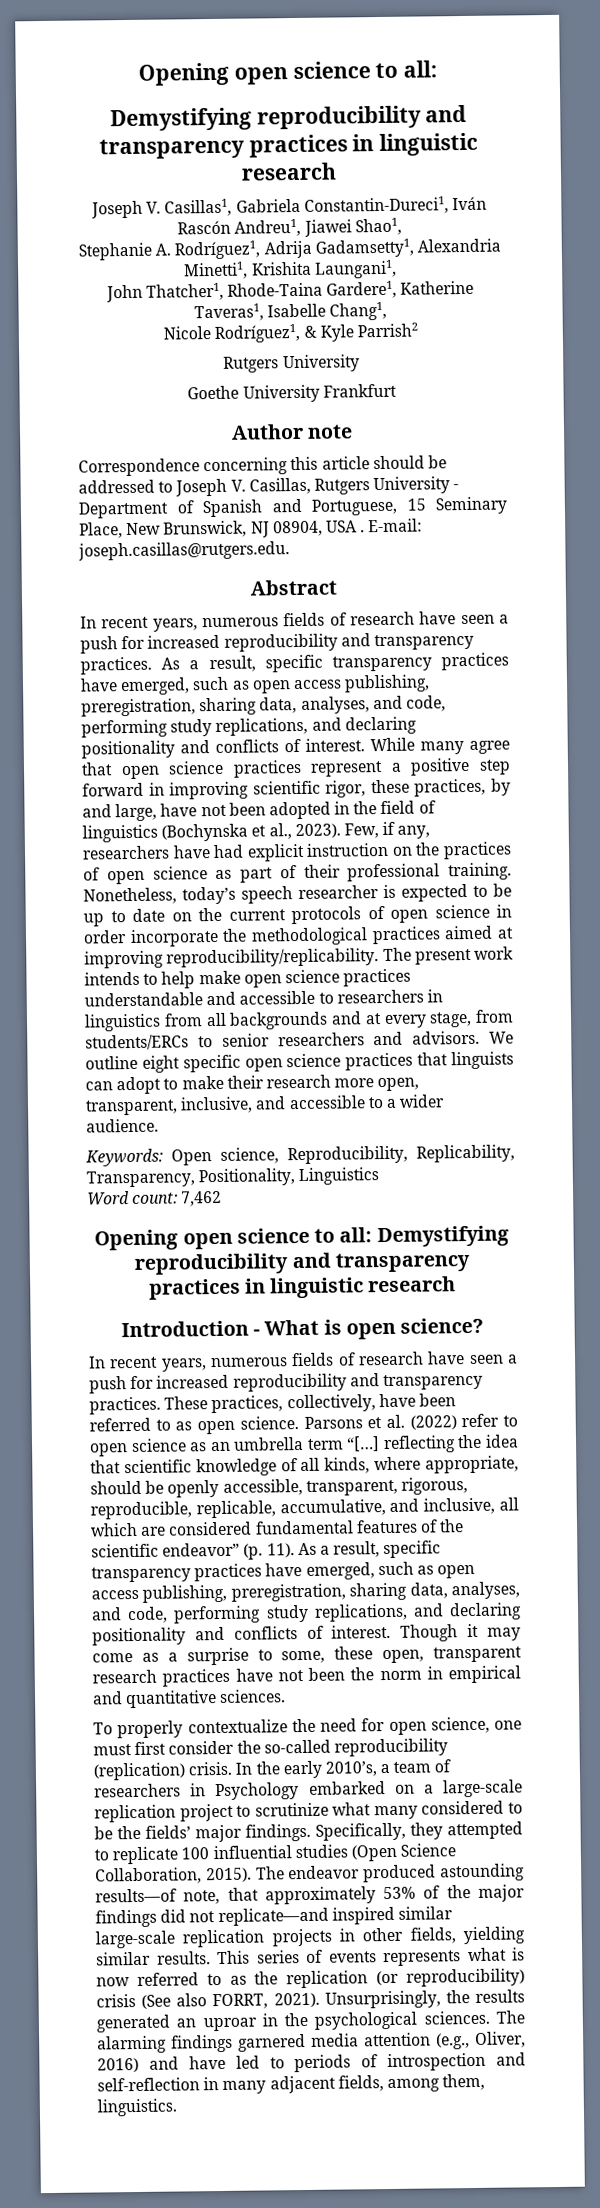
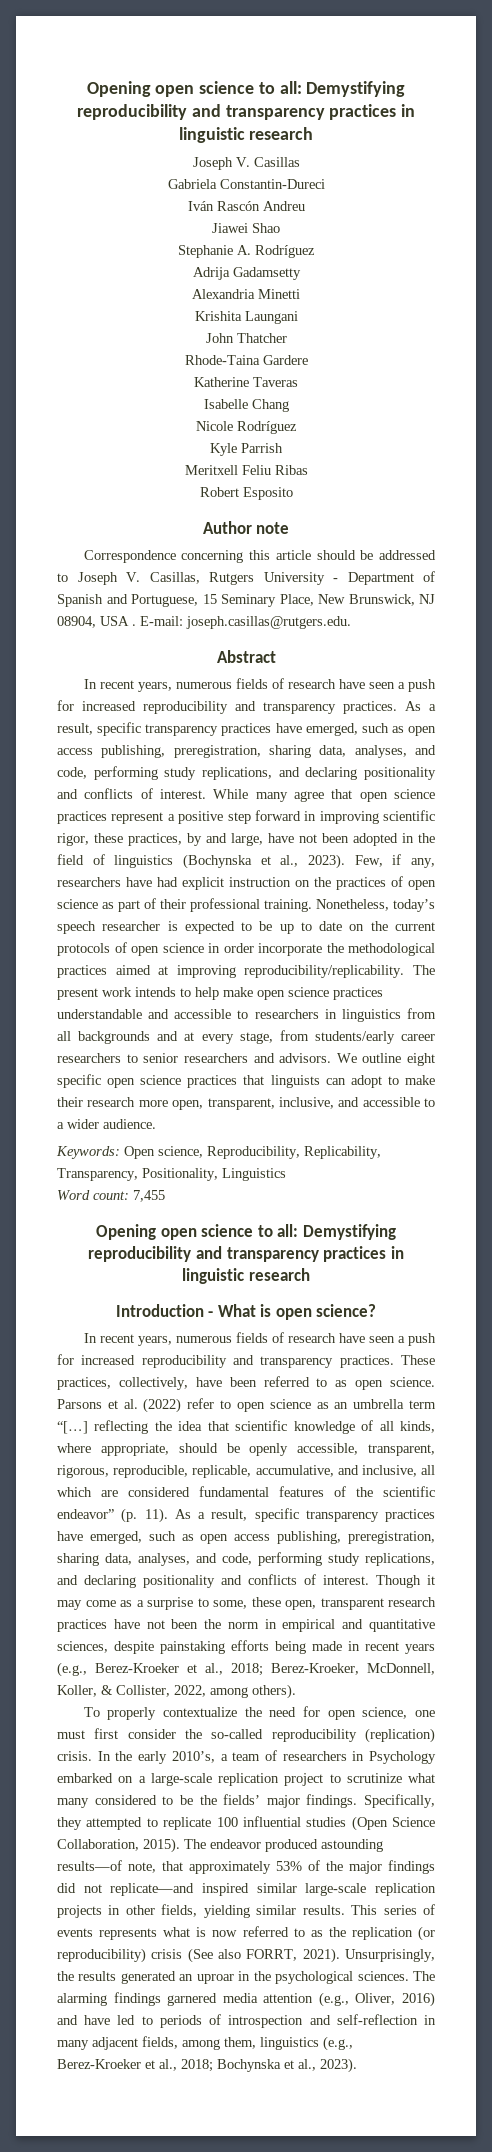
[138,60,437,86] Opening open science to all: // -> [86,81,302,97] Opening open science to all:
[164,196,487,217] [177,217,402,237] [78,238,501,261] [184,259,397,280] [105,280,475,303] [193,301,388,322] [163,322,418,343] [223,354,360,373] [187,383,397,403] Casillas1, Gabriela Constantin-Dureci1, Iván Rascón Andreu1, Jiawei Shao1, // Stephanie A. Rodríguez1, Adrija Gadamsetty1, Alexandria Minetti1, Krishita Laungani1, // John Thatcher1, Rhode-Taina Gardere1, Katherine Taveras1, Isabelle Chang1, // Nicole Rodríguez1, & Kyle Parrish2 // Rutgers University // Goethe University Frankfurt -> [253,157,300,167] [167,179,325,189] [187,201,305,211] [212,223,280,233] [178,245,315,258] [192,267,301,280] [192,289,300,299] [194,311,298,324] [205,333,287,343] [184,355,308,365] [194,377,298,387] [203,399,289,412] [196,421,297,434] [210,443,283,456] [184,465,308,475] [199,487,293,500] Casillas // Gabriela Constantin-Dureci // Iván Rascón Andreu // Jiawei Shao // Stephanie A. Rodríguez // Adrija Gadamsetty // Alexandria Minetti // Krishita Laungani // John Thatcher // Rhode-Taina Gardere // Katherine Taveras // Isabelle Chang // Nicole Rodríguez // Kyle Parrish // Meritxell Feliu Ribas // Robert Esposito
[85,1034,189,1051] students/ERCs -> [314,1031,435,1044] [57,1053,121,1063] students/early career researchers
[181,1190,223,1207] 7,462 -> [133,1190,165,1202] 7,455
[219,1689,287,1703] sciences. -> [57,1640,435,1654] [57,1662,435,1677] [57,1684,296,1699] sciences, despite painstaking efforts being made in recent years (e.g., Berez-Kroeker et al., 2018; Berez-Kroeker, McDonnell, Koller, & Collister, 2022, among others).
[97,2098,177,2117] linguistics. -> [260,2036,353,2051] [57,2058,357,2073] linguistics (e.g., Berez-Kroeker et al., 2018; Bochynska et al., 2023).

